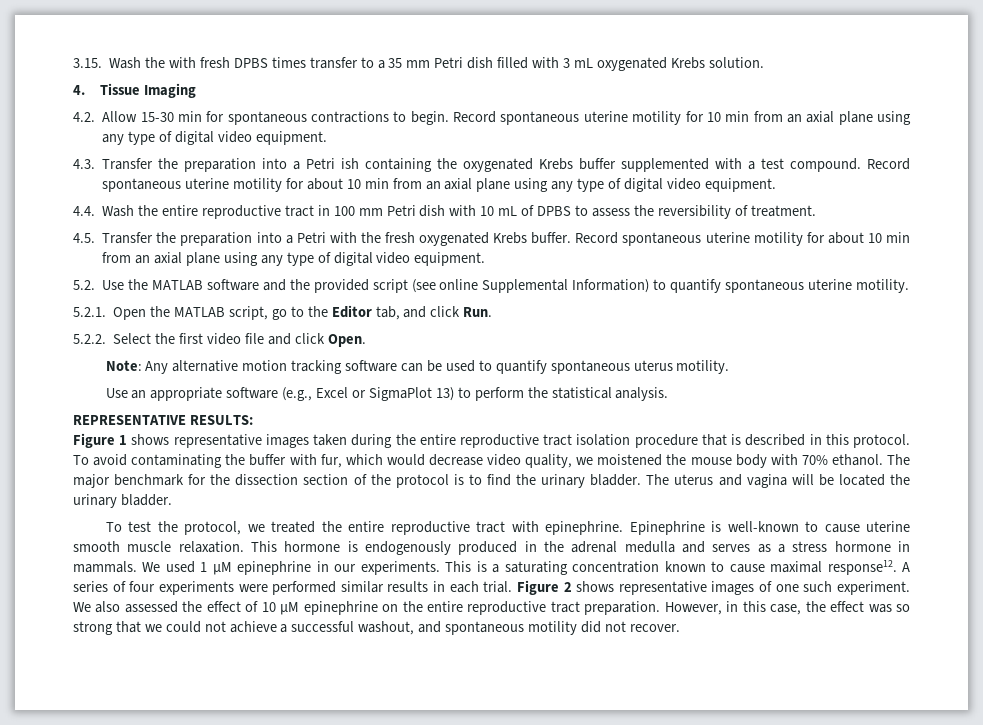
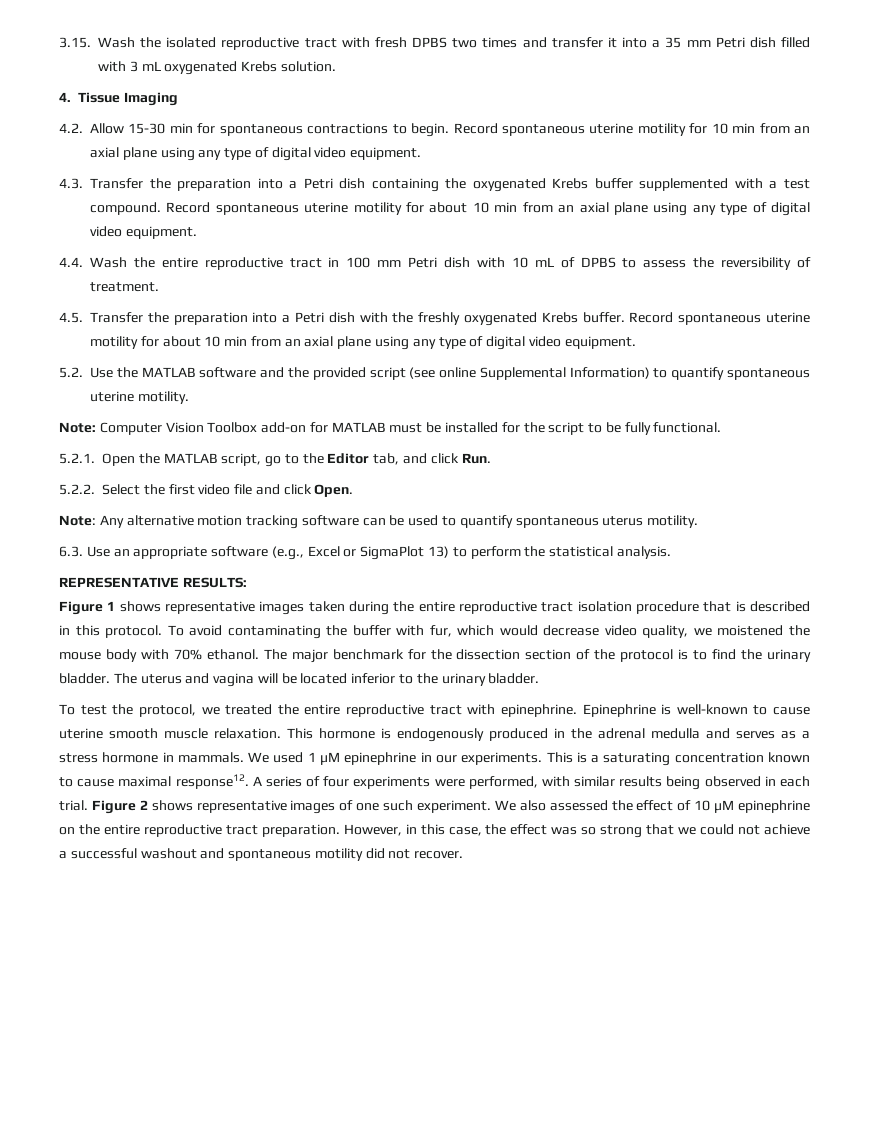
[169,57,374,69] with fresh DPBS times transfer to -> [166,37,648,50] isolated reproductive tract with fresh DPBS two times and transfer it into
[341,158,360,169] ish -> [339,178,366,189] dish
(326, 237) none -> [328,312,355,323] dish
[384,232,415,243] fresh -> [418,312,461,325] freshly
(909, 286) none -> [59,422,722,435] // Note: Computer Vision Toolbox add-on for MATLAB must be installed for the script to be fully functional.
(730, 367) none -> [59,546,83,557] 6.3.
(885, 480) none -> [351,673,414,684] inferior to
[272,581,429,595] performed similar results -> [468,776,761,790] performed, with similar results being observed
[358,621,415,635] washout, -> [140,848,197,859] washout

